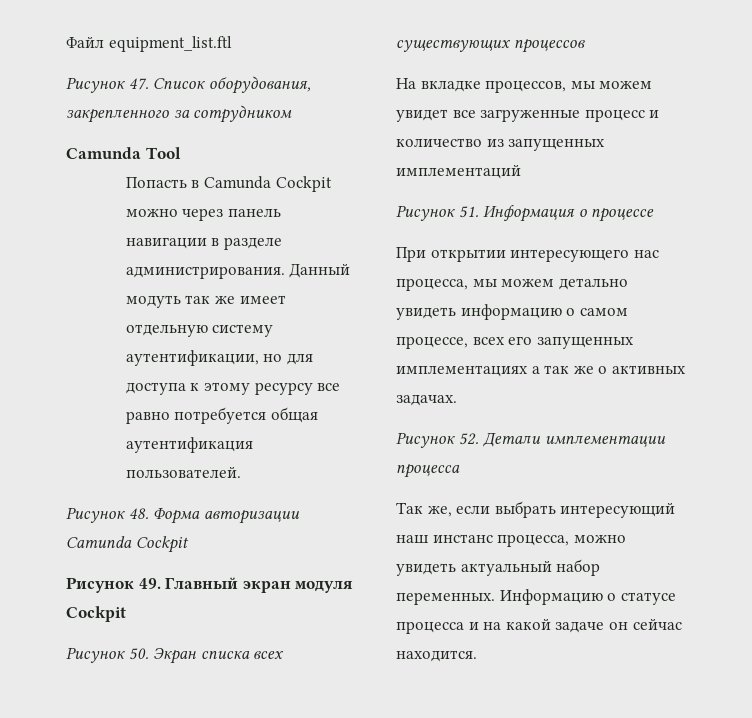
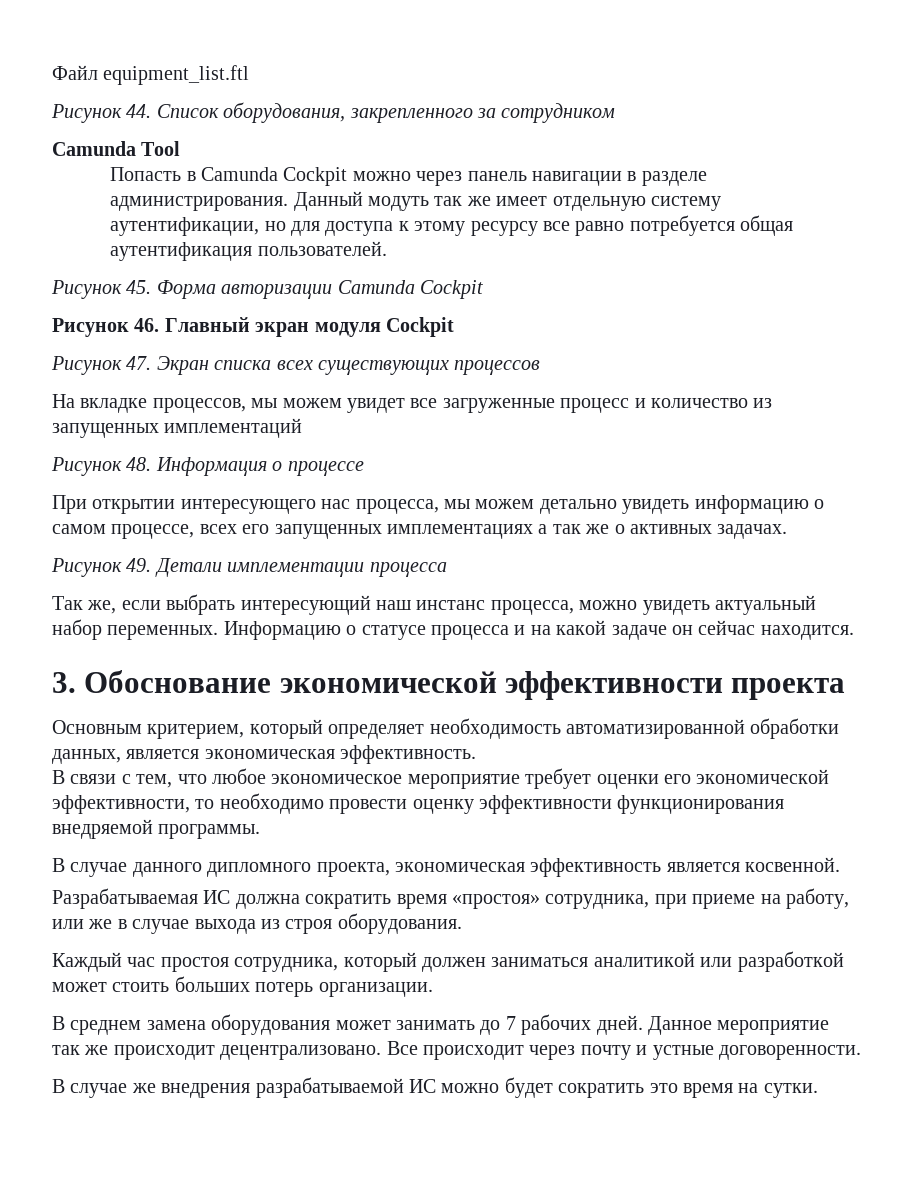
[128,78,149,90] 47. -> [126,104,152,118] 44.
[128,508,149,519] 48. -> [126,280,152,294] 45.
[138,578,161,589] 49. -> [134,318,160,332] 46.
[128,648,149,660] 50. -> [126,356,152,370] 47.
[458,206,479,218] 51. -> [126,457,152,471] 48.
[458,433,479,445] 52. -> [126,558,152,572] 49.
(477, 656) none -> [52,670,846,700] [52,718,840,739] [52,745,477,764] [52,768,830,789] [52,793,785,814] [52,819,261,839] [52,857,841,877] [52,888,849,909] [52,913,462,934] [52,951,844,972] [52,976,433,997] [52,1014,830,1035] [52,1041,861,1060] [52,1077,818,1098] // 3. Обоснование экономической эффективности проекта // Основным критерием, который определяет необходимость автоматизированной обработки данных, является экономическая эффективность. // В связи с тем, что любое экономическое мероприятие требует оценки его экономической эффективности, то необходимо провести оценку эффективности функционирования внедряемой программы. // В случае данного дипломного проекта, экономическая эффективность является косвенной. // Разрабатываемая ИС должна сократить время «простоя» сотрудника, при приеме на работу, или же в случае выхода из строя оборудования. // Каждый час простоя сотрудника, который должен заниматься аналитикой или разработкой может стоить больших потерь организации. // В среднем замена оборудования может занимать до 7 рабочих дней. Данное мероприятие так же происходит децентрализовано. Все происходит через почту и устные договоренности. // В случае же внедрения разрабатываемой ИС можно будет сократить это время на сутки.

